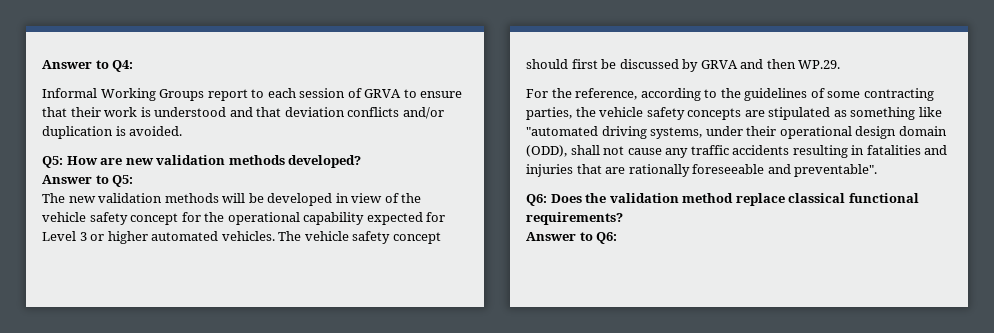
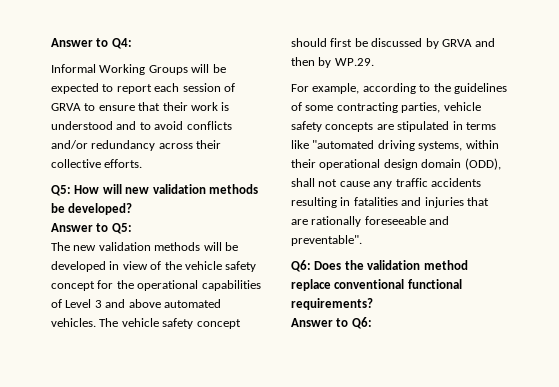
[207,89,265,101] report to -> [191,64,226,73] [51,83,152,94] will be expected to report
[256,107,444,119] [42,126,183,139] that deviation conflicts and/or duplication is avoided. -> [139,121,232,130] [51,140,222,151] [51,159,143,168] to avoid conflicts and/or redundancy across their collective efforts.
[100,155,285,165] are new validation methods -> [102,184,258,194] [51,203,65,213] will new validation methods be
[303,212,446,225] [42,231,148,244] capability expected for Level 3 or higher -> [201,280,261,291] [51,299,161,308] capabilities of Level 3 and above
(796, 64) none -> [318,57,332,68] by
[551,88,638,100] the reference, -> [312,83,360,94] example,
[575,107,596,117] the -> (441, 107) none
[833,107,916,120] as something -> [452,121,496,130] in terms
[705,126,743,136] under -> [465,140,499,149] within
[788,193,846,203] classical -> [334,279,405,289] conventional

